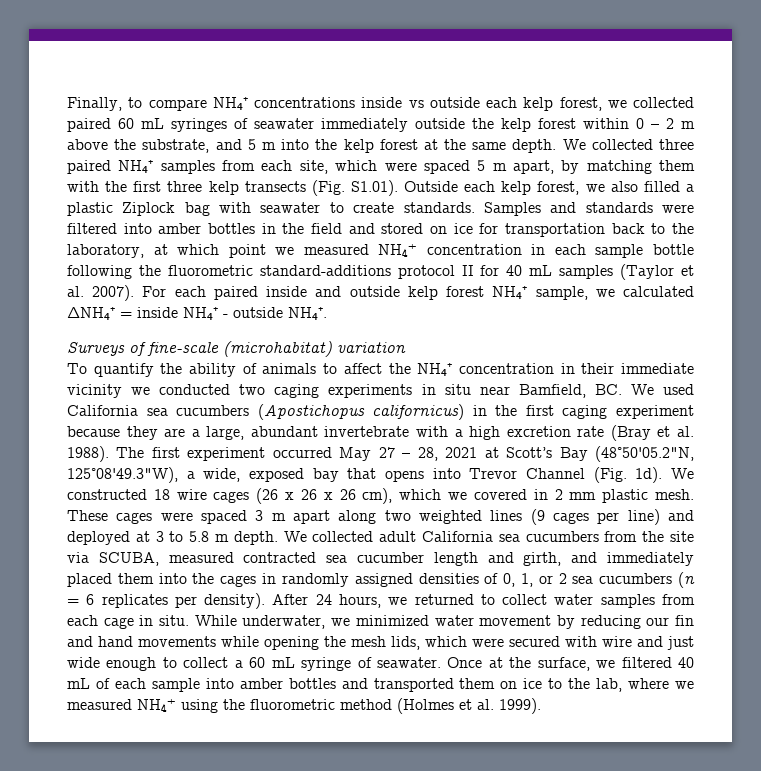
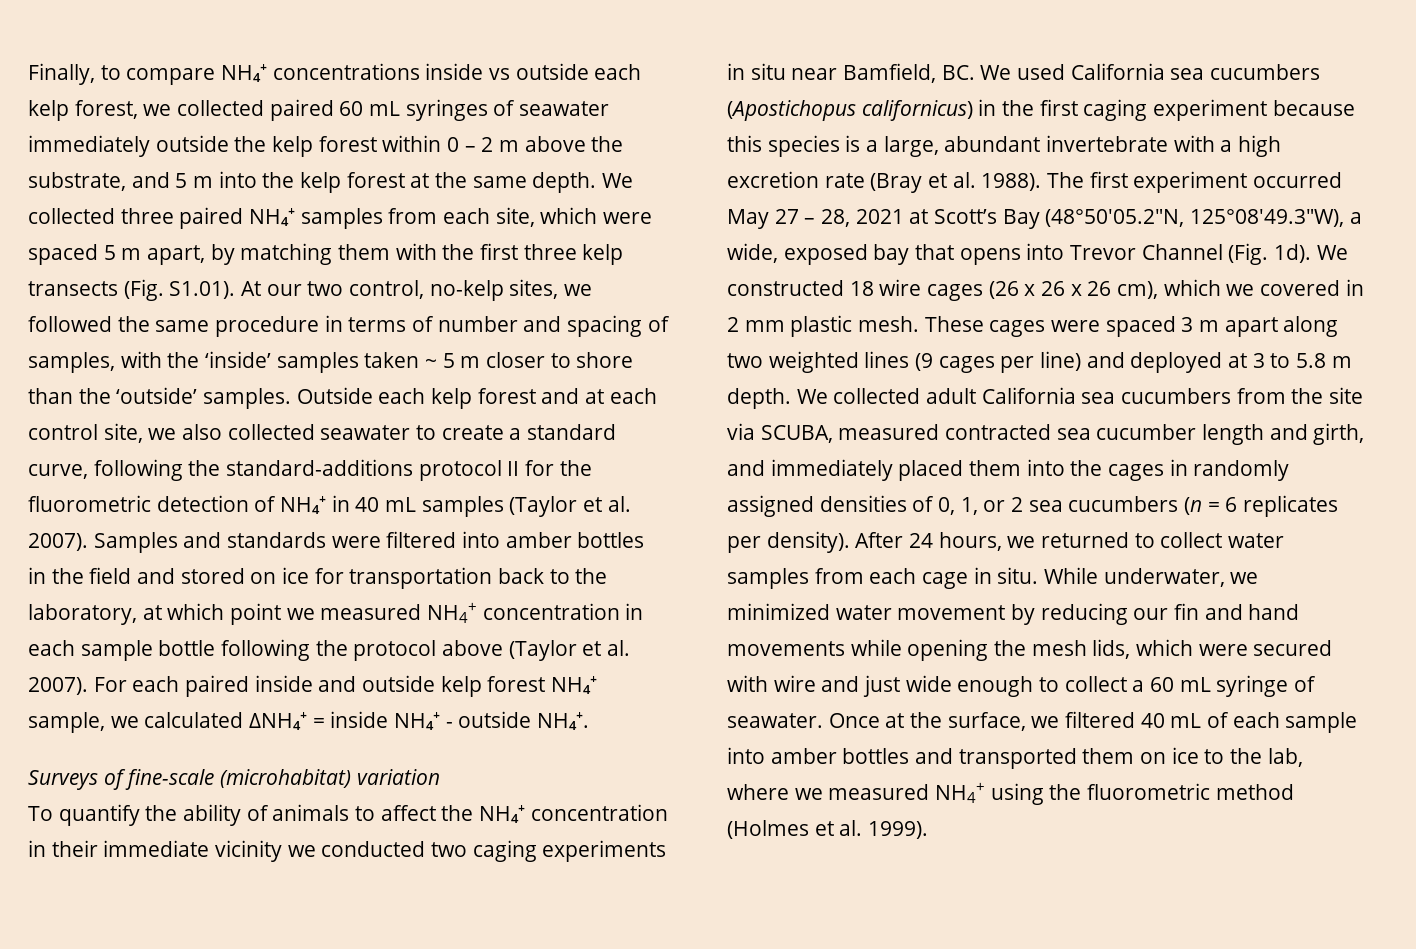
[404,181,694,195] [67,202,475,216] Outside each kelp forest, we also filled a plastic Ziplock bag with seawater to create standards. -> [241,279,593,301] [28,315,670,337] [28,351,634,373] [28,387,657,409] [28,423,617,443] [28,459,592,481] [28,495,631,517] [28,533,88,551] At our two control, no-kelp sites, we followed the same procedure in terms of number and spacing of samples, with the ‘inside’ samples taken ~ 5 m closer to shore than the ‘outside’ samples. Outside each kelp forest and at each control site, we also collected seawater to create a standard curve, following the standard-additions protocol II for the fluorometric detection of NH₄⁺ in 40 mL samples (Taylor et al. 2007).
[167,265,614,279] fluorometric standard-additions protocol II for 40 mL samples -> [353,640,504,661] protocol above
[126,426,186,440] they are -> [727,135,861,157] this species is

